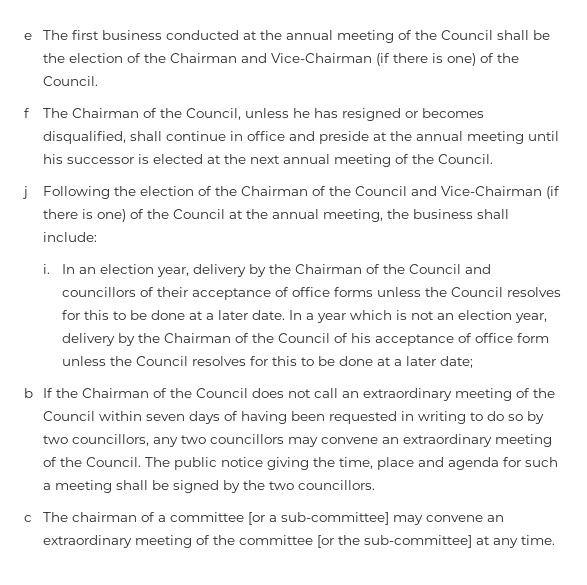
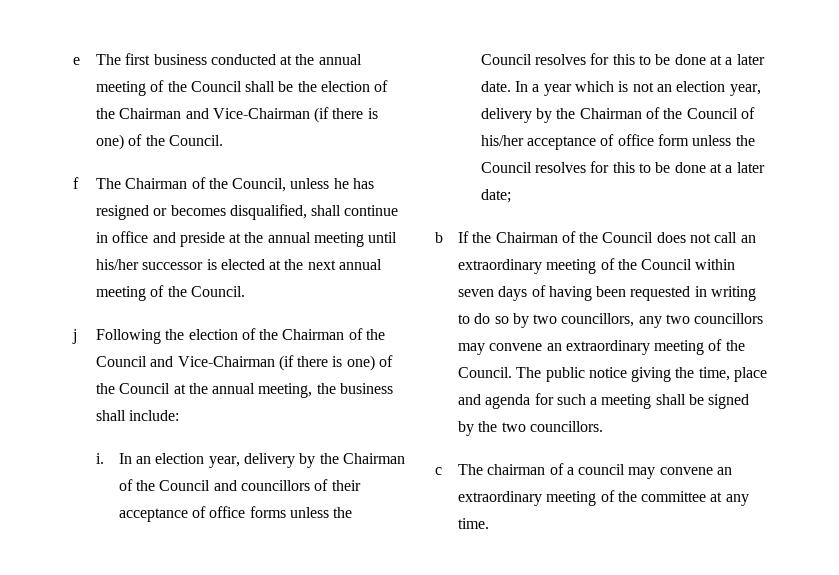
[42,154,63,164] his -> [95,259,139,270] his/her
[350,333,371,343] his -> [480,135,524,146] his/her
[169,512,389,525] committee [or a sub-committee] -> [578,464,626,475] council
[316,535,472,548] [or the sub-committee] -> (707, 496) none

